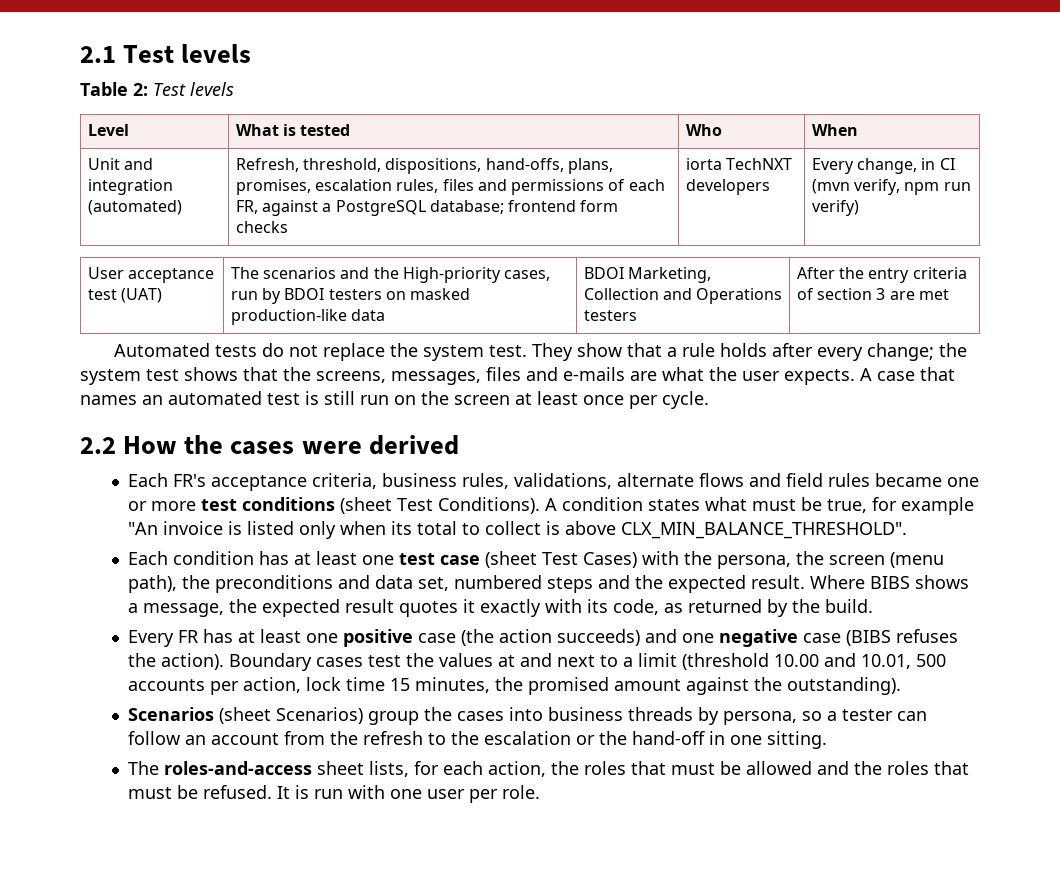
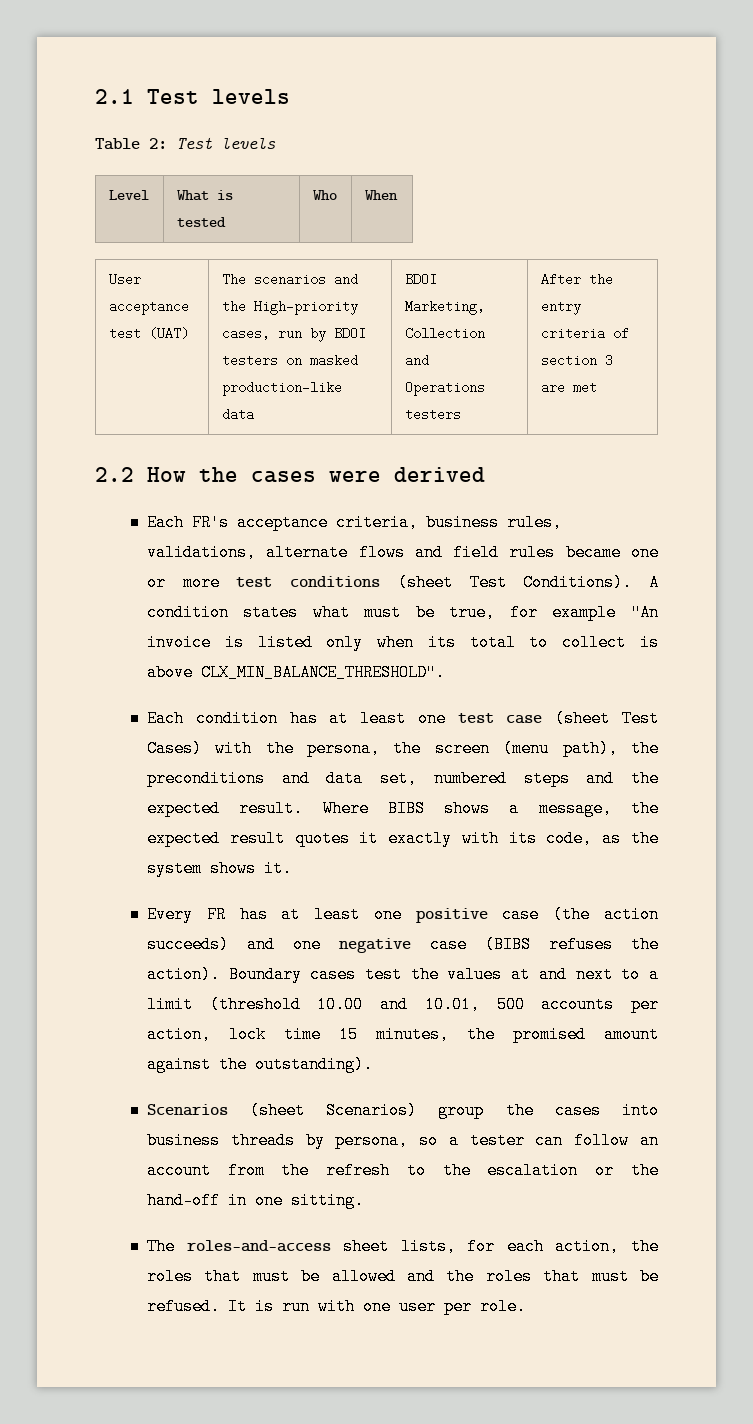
[87,158,153,170] [87,179,173,195] [87,200,182,215] [235,158,613,174] [235,179,665,195] [235,200,619,216] [235,221,288,233] [685,158,792,170] [685,179,770,195] [811,158,955,174] [811,179,971,195] [811,200,859,216] // Unit and integration (automated) | Refresh, threshold, dispositions, hand-offs, plans, promises, escalation rules, files and permissions of each FR, against a PostgreSQL database; frontend form checks | iorta TechNXT developers | Every change, in CI (mvn verify, npm run verify) -> (398, 195) none
[113,343,967,361] [80,367,955,385] [80,391,709,409] // Automated tests do not replace the system test. They show that a rule holds after every change; the system test shows that the screens, messages, files and e-mails are what the user expects. A case that names an automated test is still run on the screen at least once per cycle. -> (597, 387) none
[687,599,873,617] returned by the build. -> [630,830,659,847] [146,860,292,877] the system shows it.

